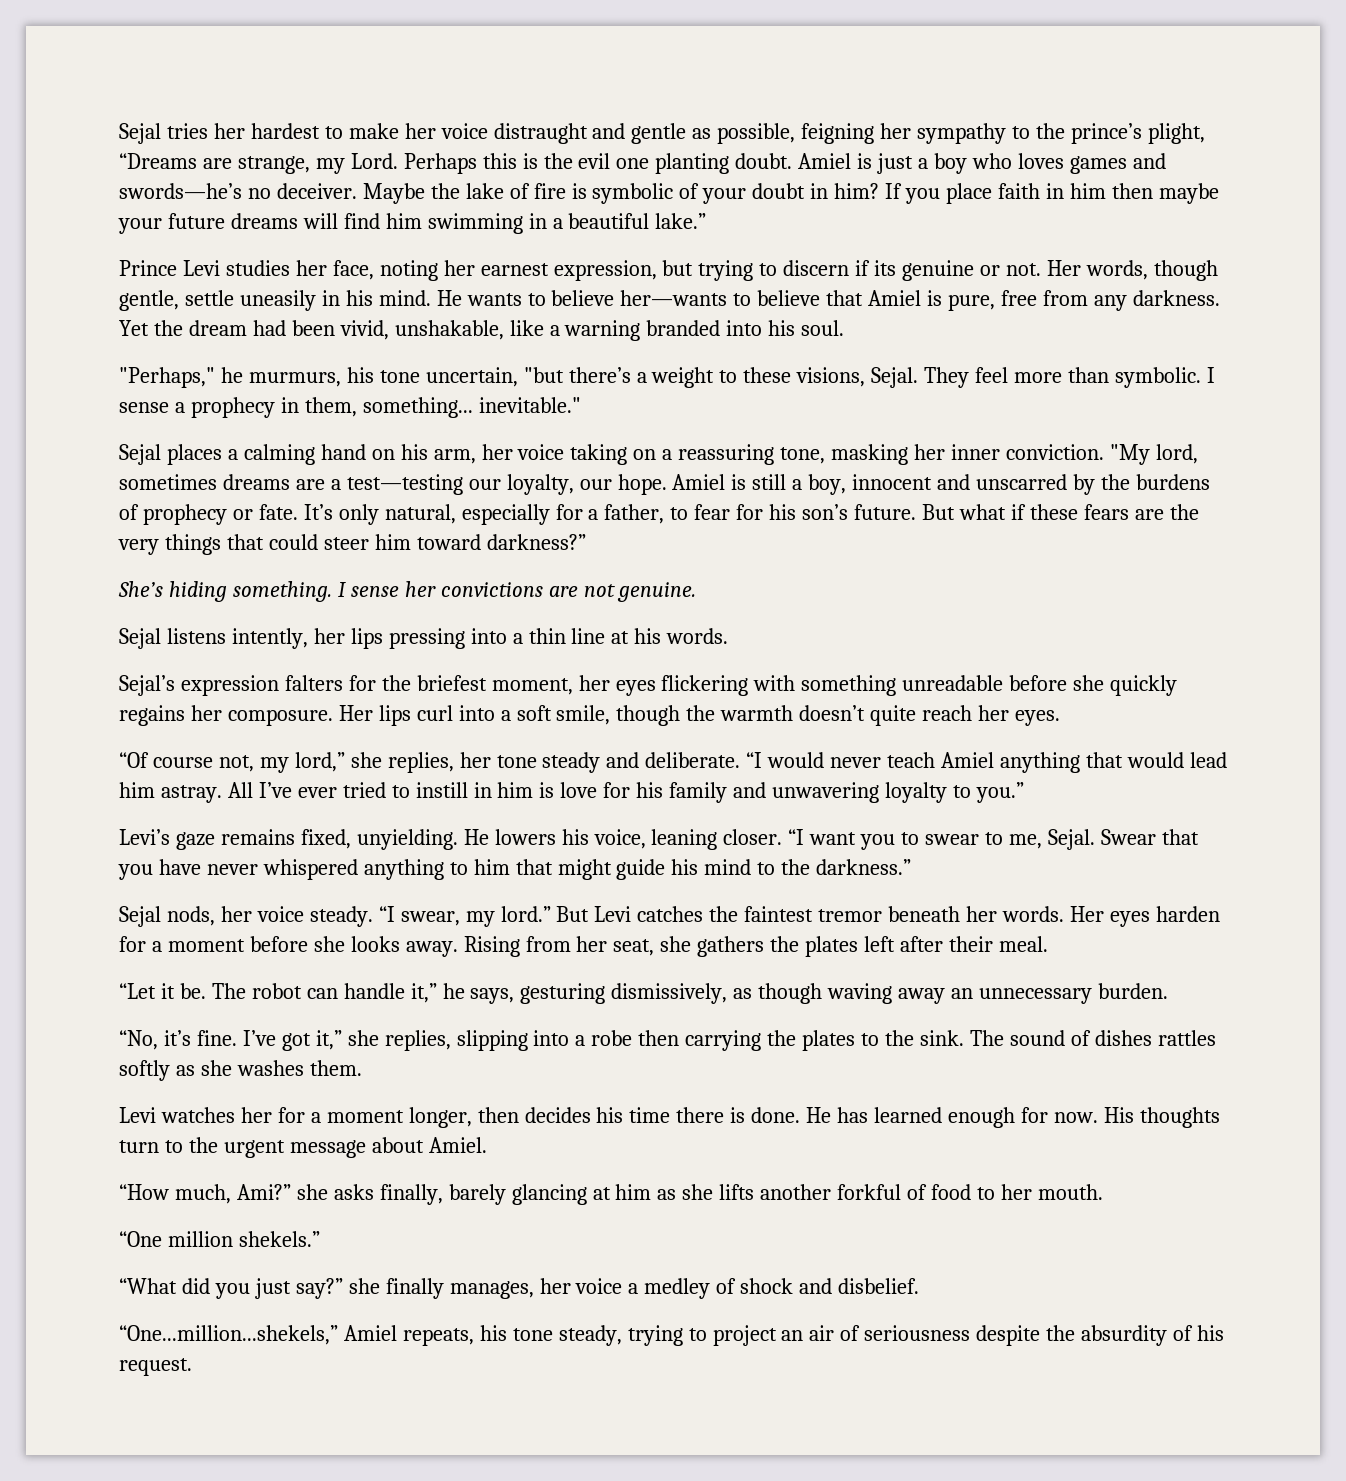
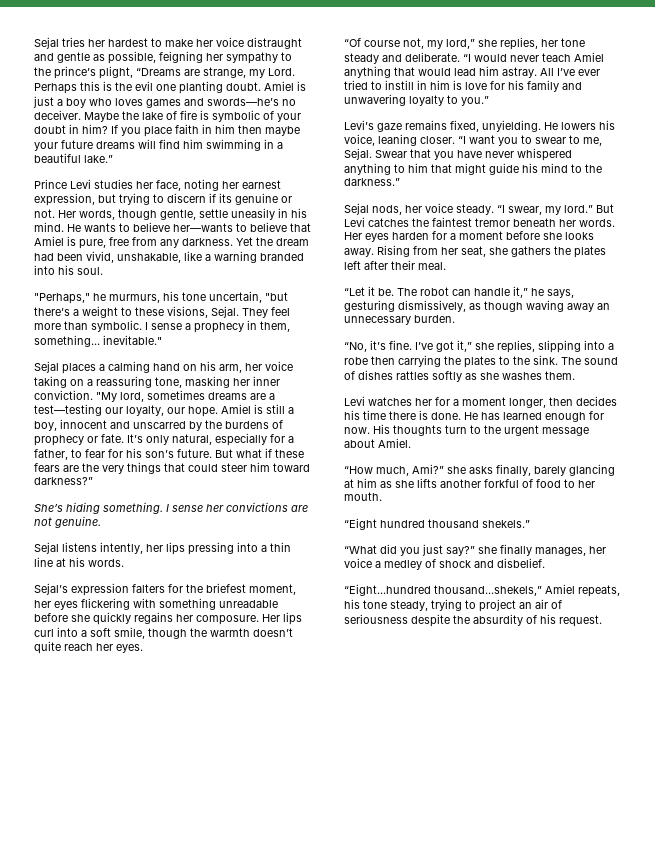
[119,1231,233,1247] “One million -> [344,518,479,530] “Eight hundred thousand
[119,1325,338,1345] “One...million...shekels,” -> [344,584,542,596] “Eight...hundred thousand...shekels,”

